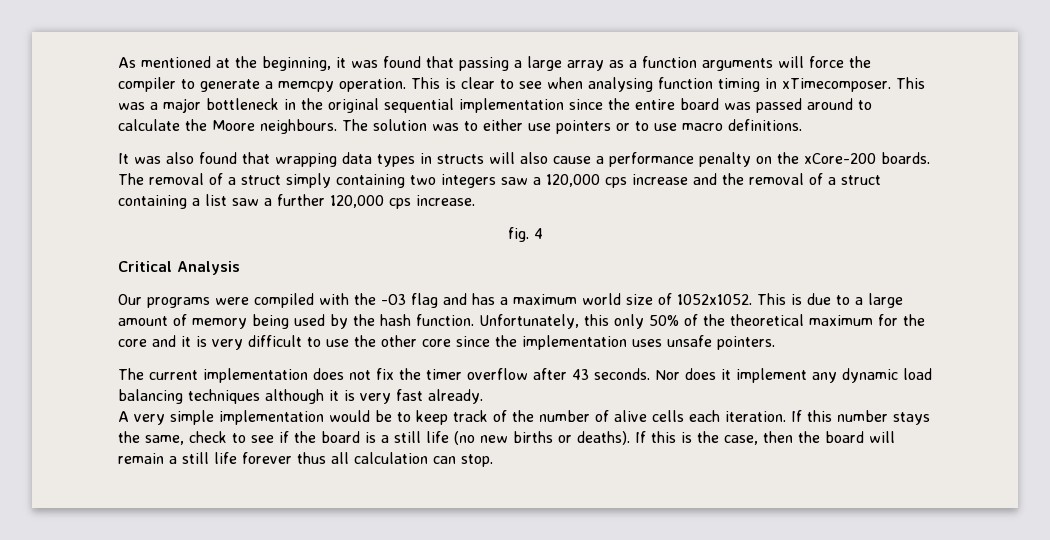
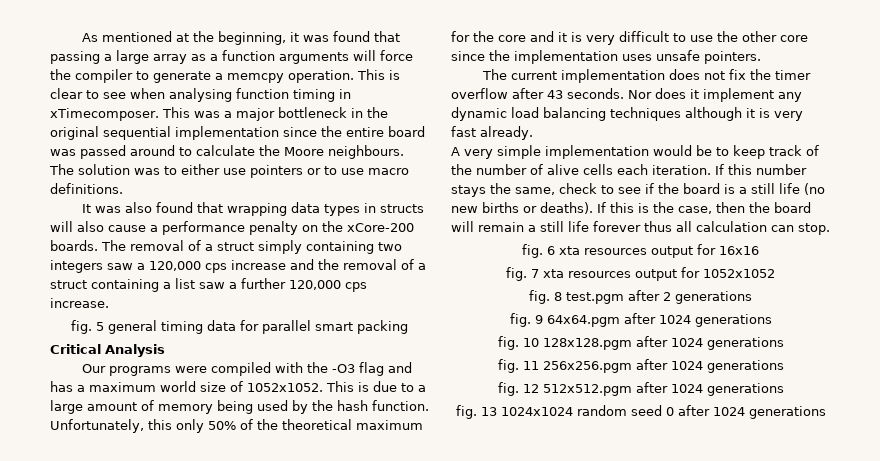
[533,228,543,239] 4 -> [96,320,408,334] 5 general timing data for parallel smart packing
(493, 460) none -> [522,244,759,258] [506,267,775,281] [529,290,752,304] [509,313,772,327] [497,336,784,350] [497,359,784,373] [497,382,784,396] [455,405,826,419] // fig. 6 xta resources output for 16x16 // fig. 7 xta resources output for 1052x1052 // fig. 8 test.pgm after 2 generations // fig. 9 64x64.pgm after 1024 generations // fig. 10 128x128.pgm after 1024 generations // fig. 11 256x256.pgm after 1024 generations // fig. 12 512x512.pgm after 1024 generations // fig. 13 1024x1024 random seed 0 after 1024 generations

